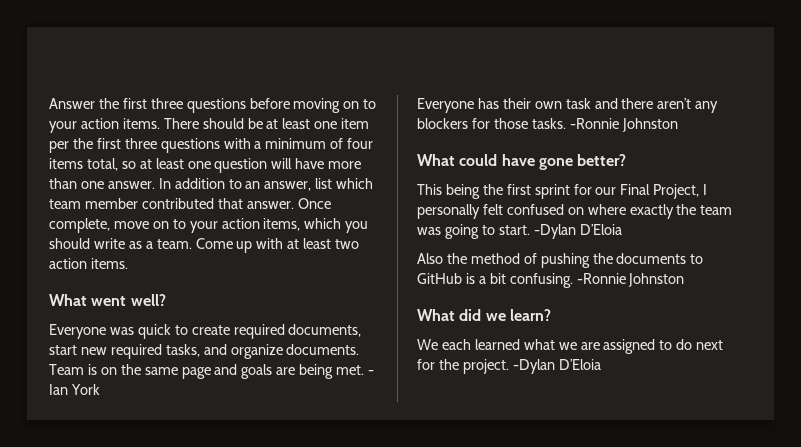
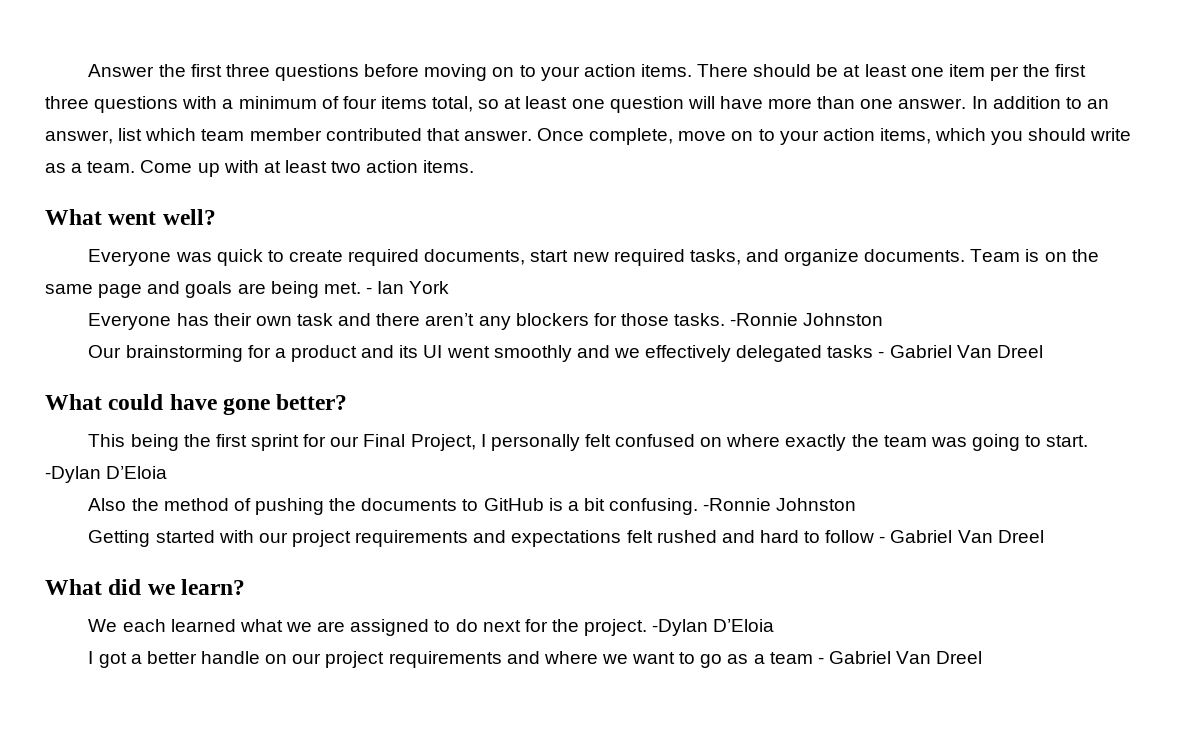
(678, 125) none -> [88,345,1043,362] // Our brainstorming for a product and its UI went smoothly and we effectively delegated tasks - Gabriel Van Dreel
(685, 280) none -> [88,530,1044,547] // Getting started with our project requirements and expectations felt rushed and hard to follow - Gabriel Van Dreel
(601, 364) none -> [88,651,983,668] // I got a better handle on our project requirements and where we want to go as a team - Gabriel Van Dreel

